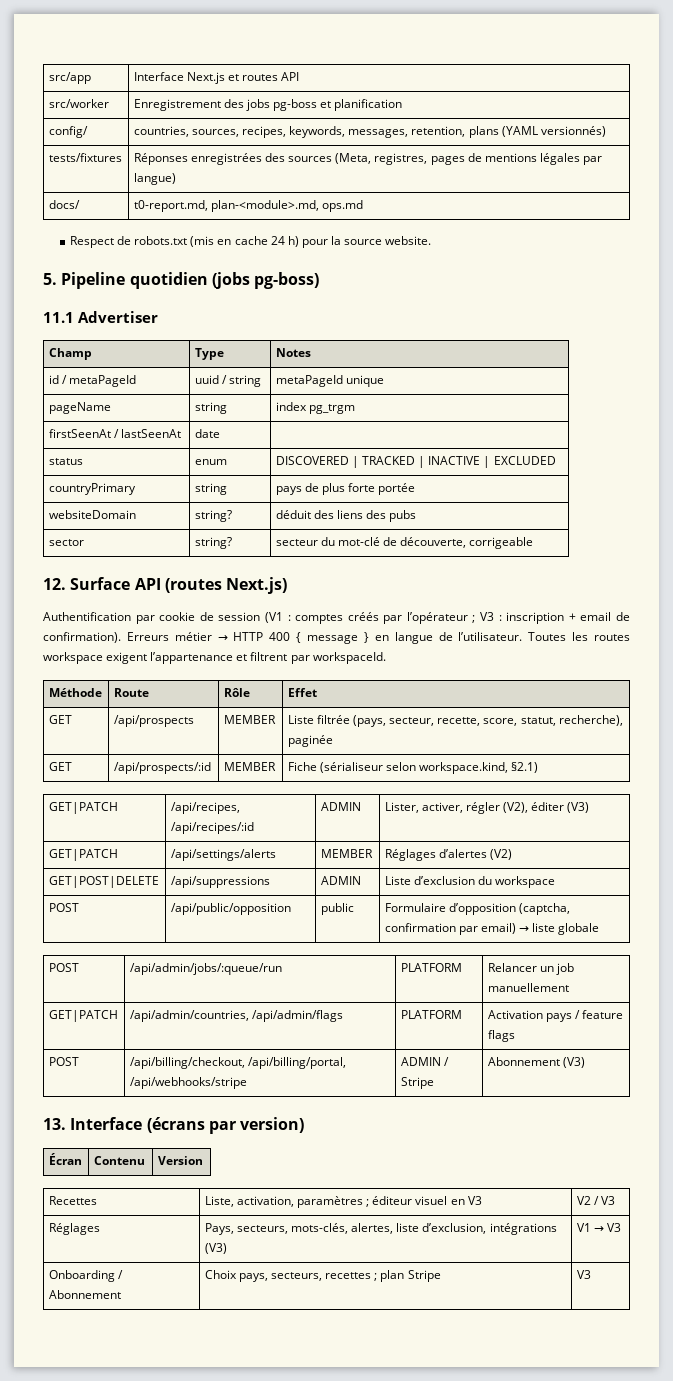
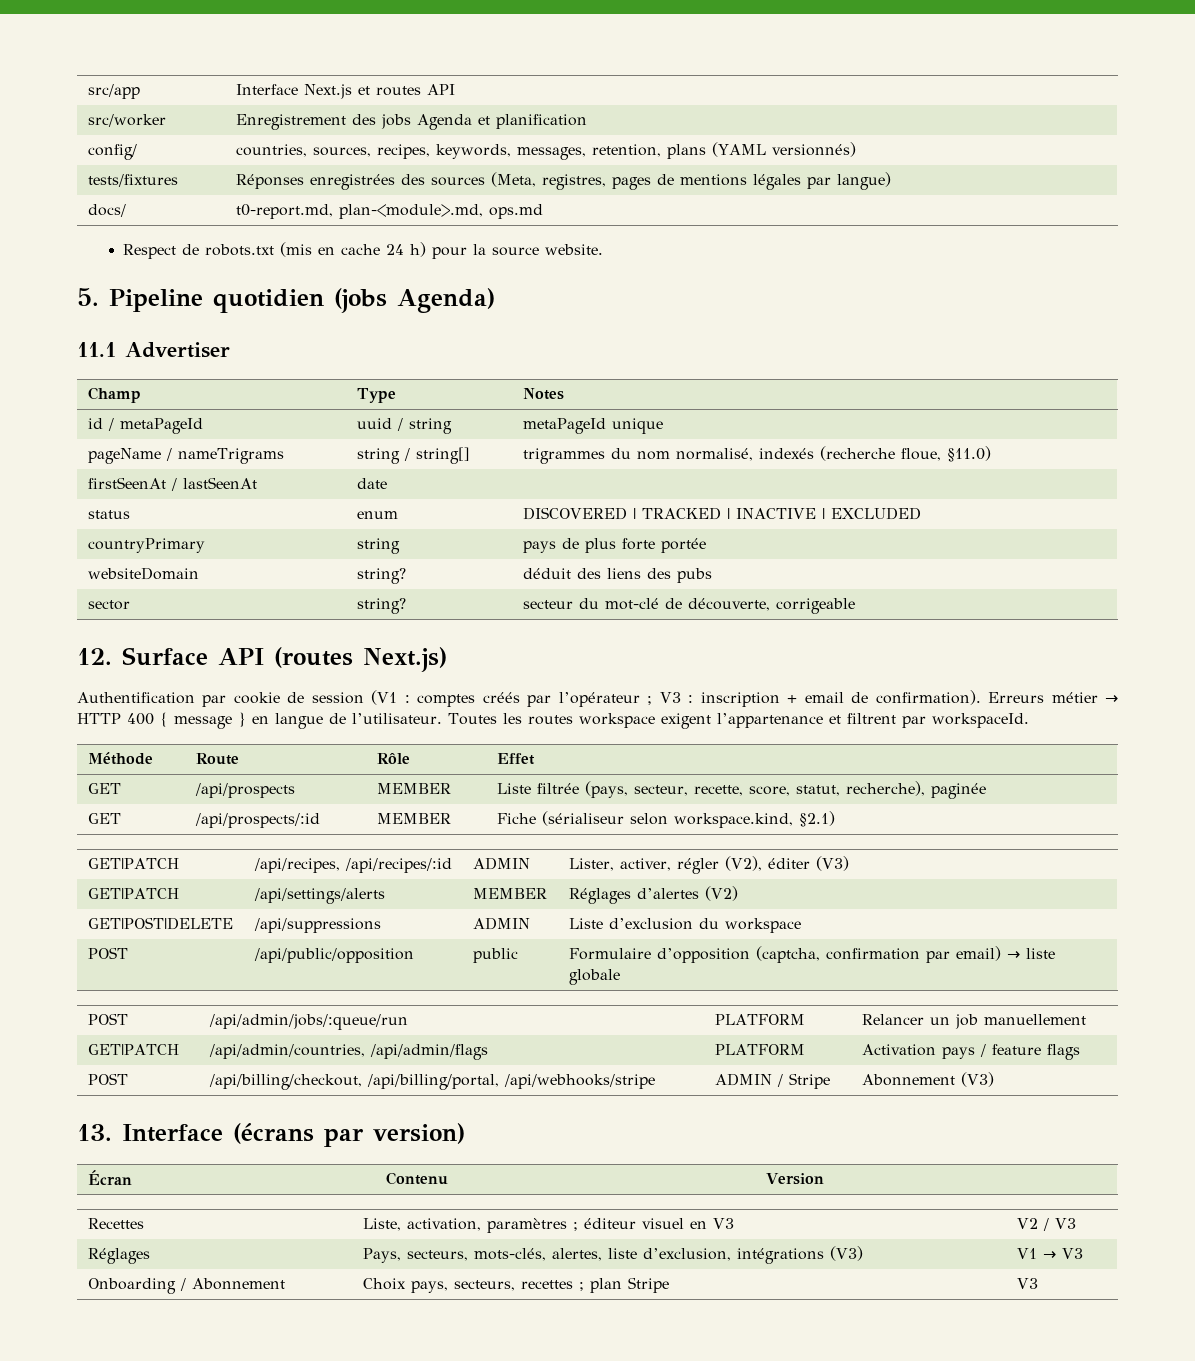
[273,99,318,111] pg-boss -> [416,114,472,130] Agenda
[254,272,320,289] pg-boss) -> [397,288,495,313] Agenda)
[194,402,227,414] [275,402,356,414] | string | index pg_trgm -> [165,448,284,464] [356,447,470,464] [522,446,991,464] / nameTrigrams | string / string[] | trigrammes du nom normalisé, indexés (recherche floue, §11.0)

